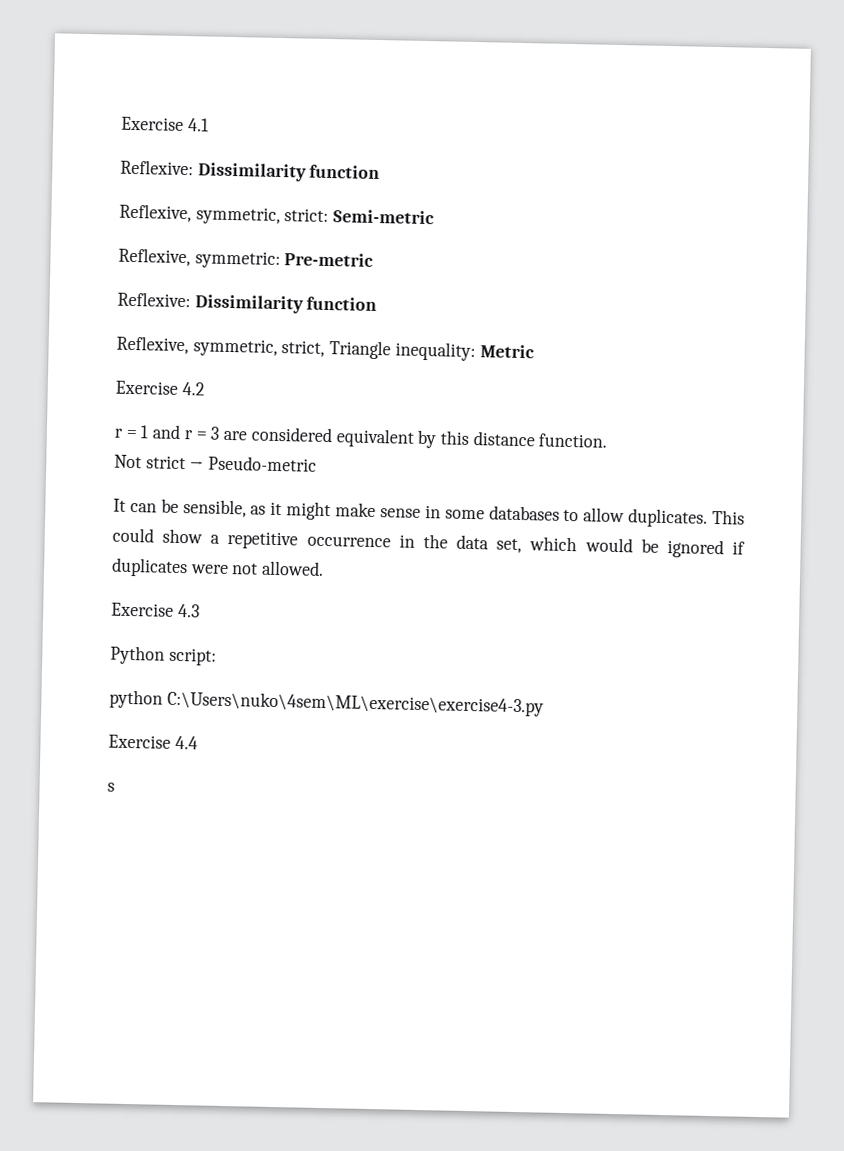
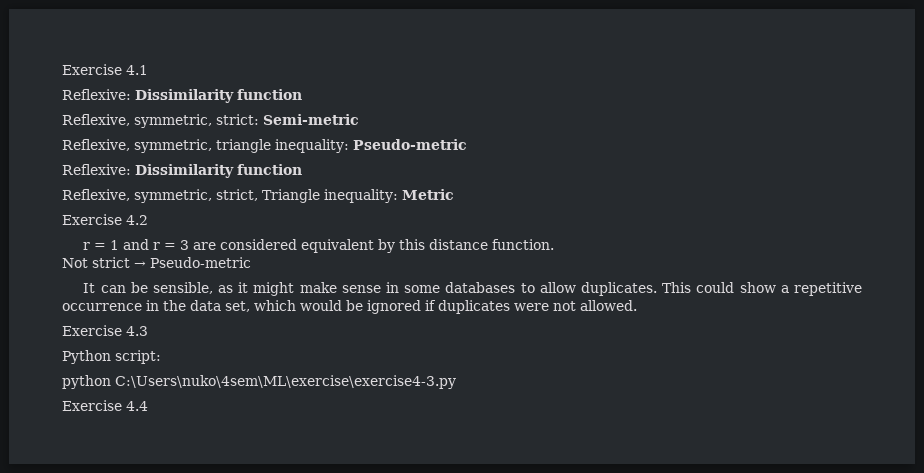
[194,250,375,270] symmetric: Pre-metric -> [134,139,467,153] symmetric, triangle inequality: Pseudo-metric
[107,782,115,792] // s -> (148, 406) none

